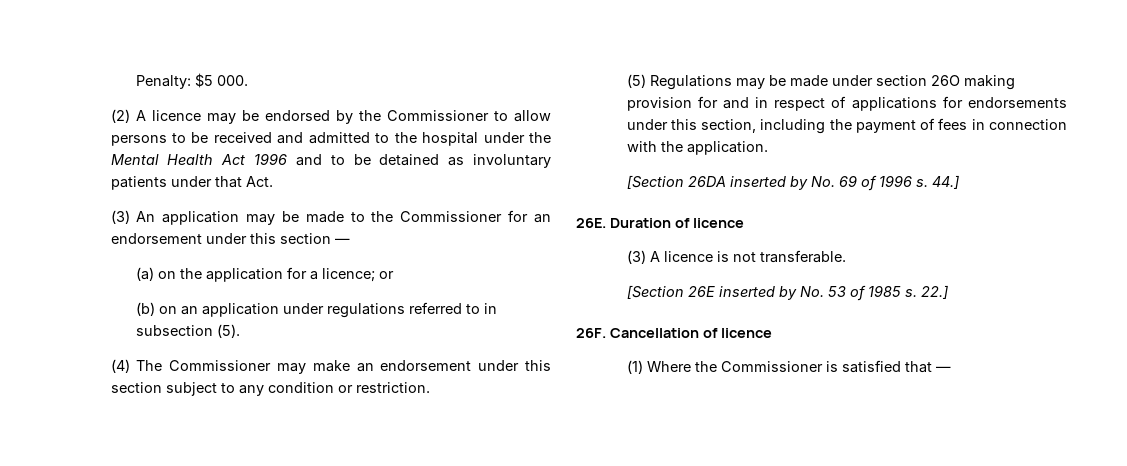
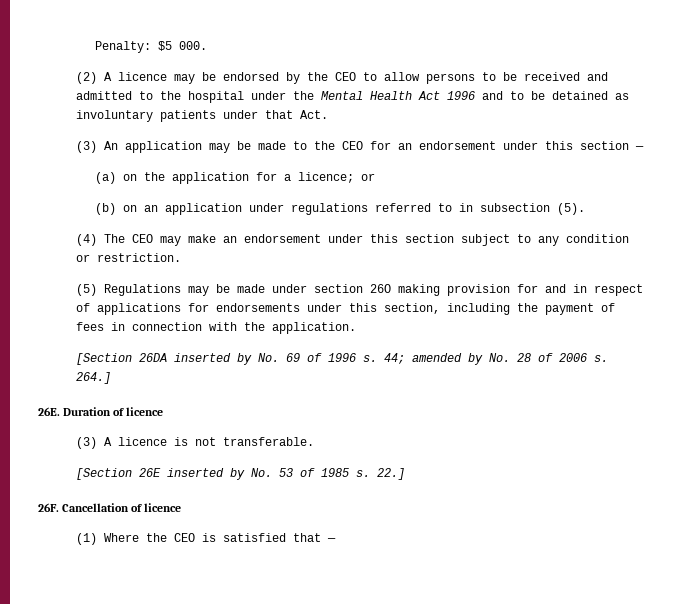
[386,110,489,121] Commissioner -> [334,72,356,81] CEO
[400,211,503,222] Commissioner -> [341,141,363,150] CEO
[169,360,272,371] Commissioner -> [131,234,153,243] CEO
[931,175,959,189] 44.] -> [383,353,608,365] [75,372,111,384] 44; amended by No. 28 of 2006 s. 264.]
[720,361,823,372] Commissioner -> [173,533,195,542] CEO

